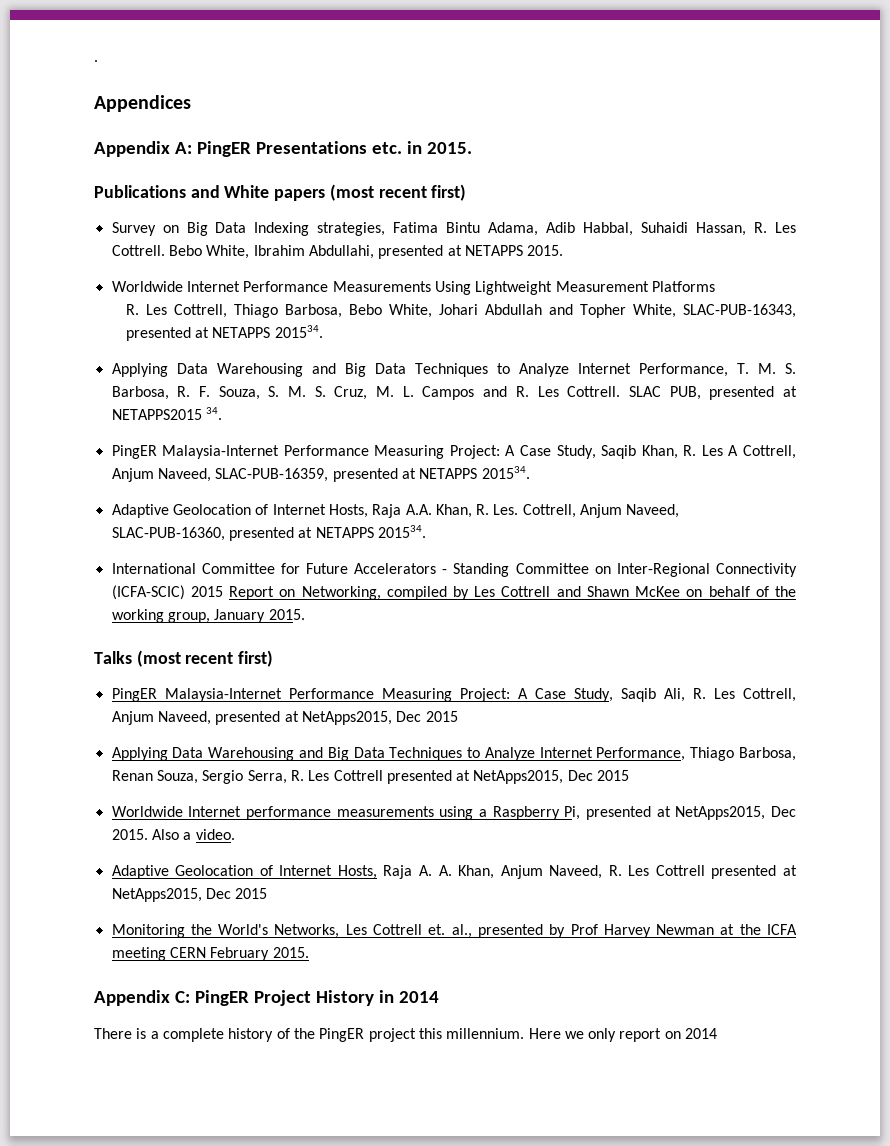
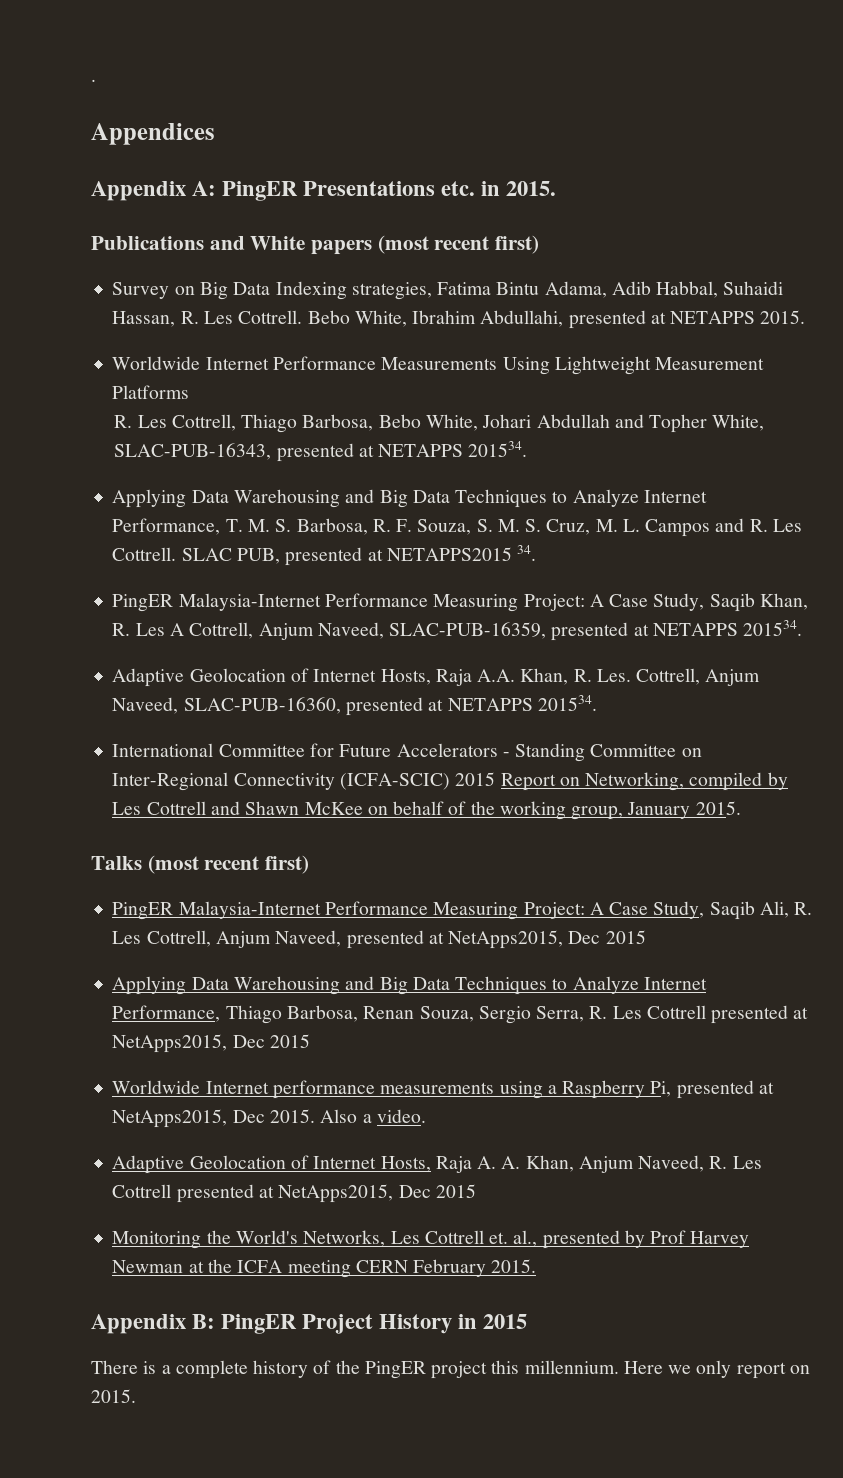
[174,991,190,1003] C: -> [192,1314,216,1329] B:
[398,991,439,1003] 2014 -> [483,1314,528,1329] 2015
[685,1028,718,1039] 2014 -> [91,1389,136,1403] 2015.

